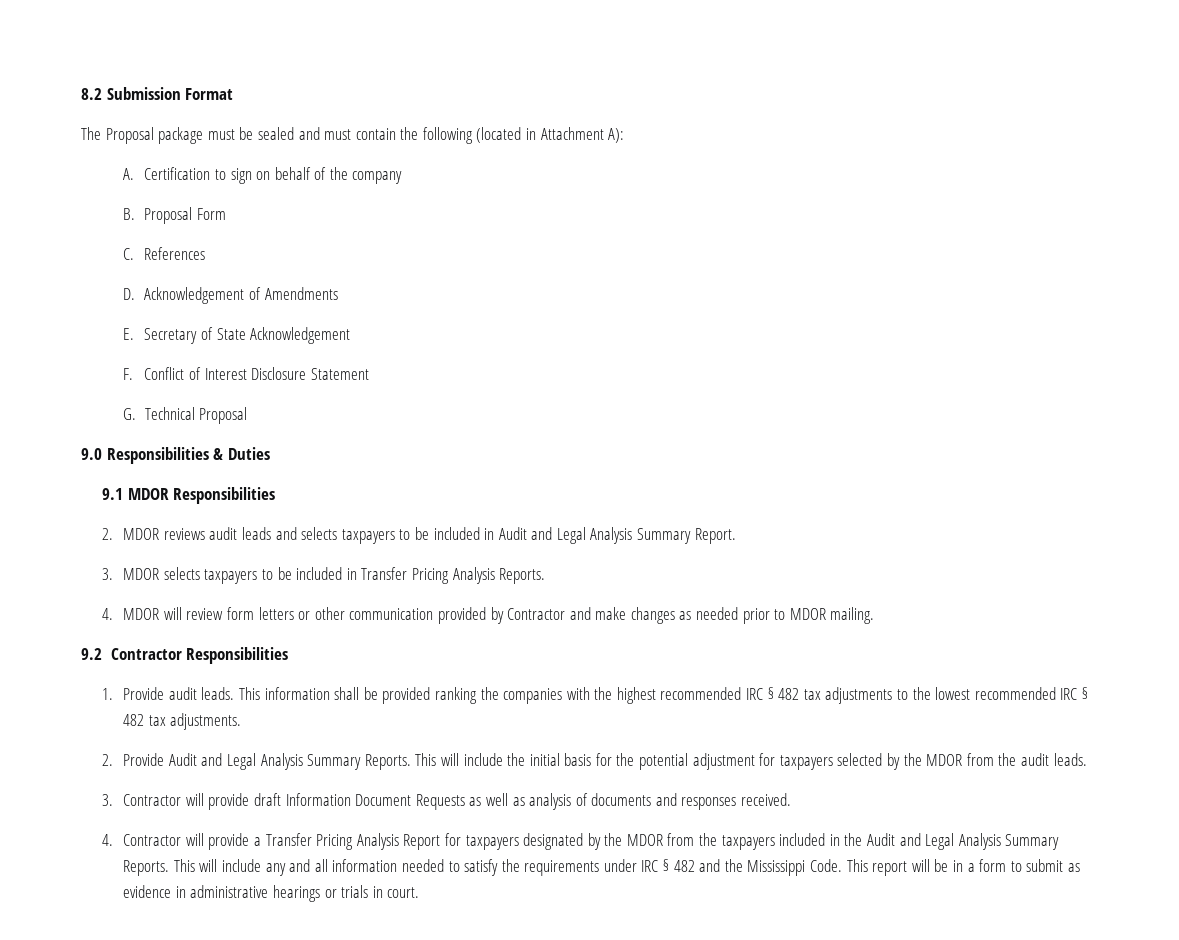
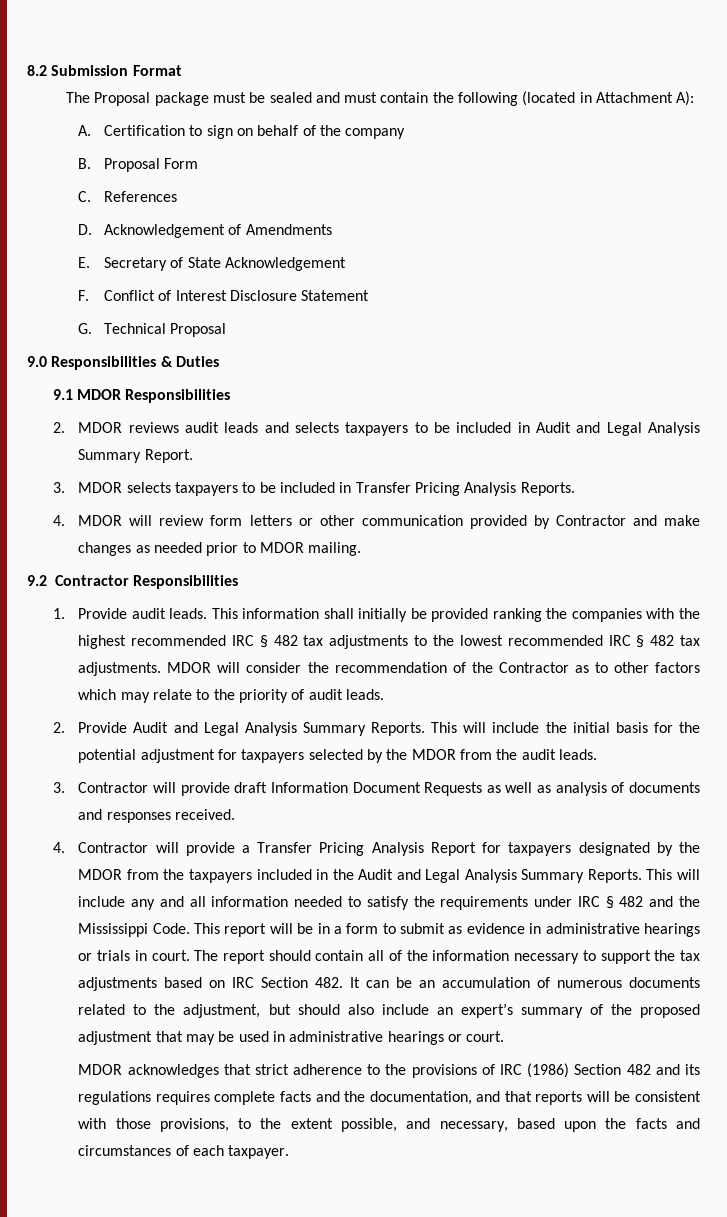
(360, 693) none -> [358,608,408,622] initially
(242, 721) none -> [167,662,701,673] [78,689,384,703] MDOR will consider the recommendation of the Contractor as to other factors which may relate to the priority of audit leads.
(420, 892) none -> [194,950,700,964] [78,977,700,991] [78,1003,700,1018] [78,1031,505,1045] [78,1063,700,1078] [78,1091,702,1105] [78,1118,701,1132] [78,1145,290,1159] The report should contain all of the information necessary to support the tax adjustments based on IRC Section 482. It can be an accumulation of numerous documents related to the adjustment, but should also include an expert’s summary of the proposed adjustment that may be used in administrative hearings or court. // MDOR acknowledges that strict adherence to the provisions of IRC (1986) Section 482 and its regulations requires complete facts and the documentation, and that reports will be consistent with those provisions, to the extent possible, and necessary, based upon the facts and circumstances of each taxpayer.

